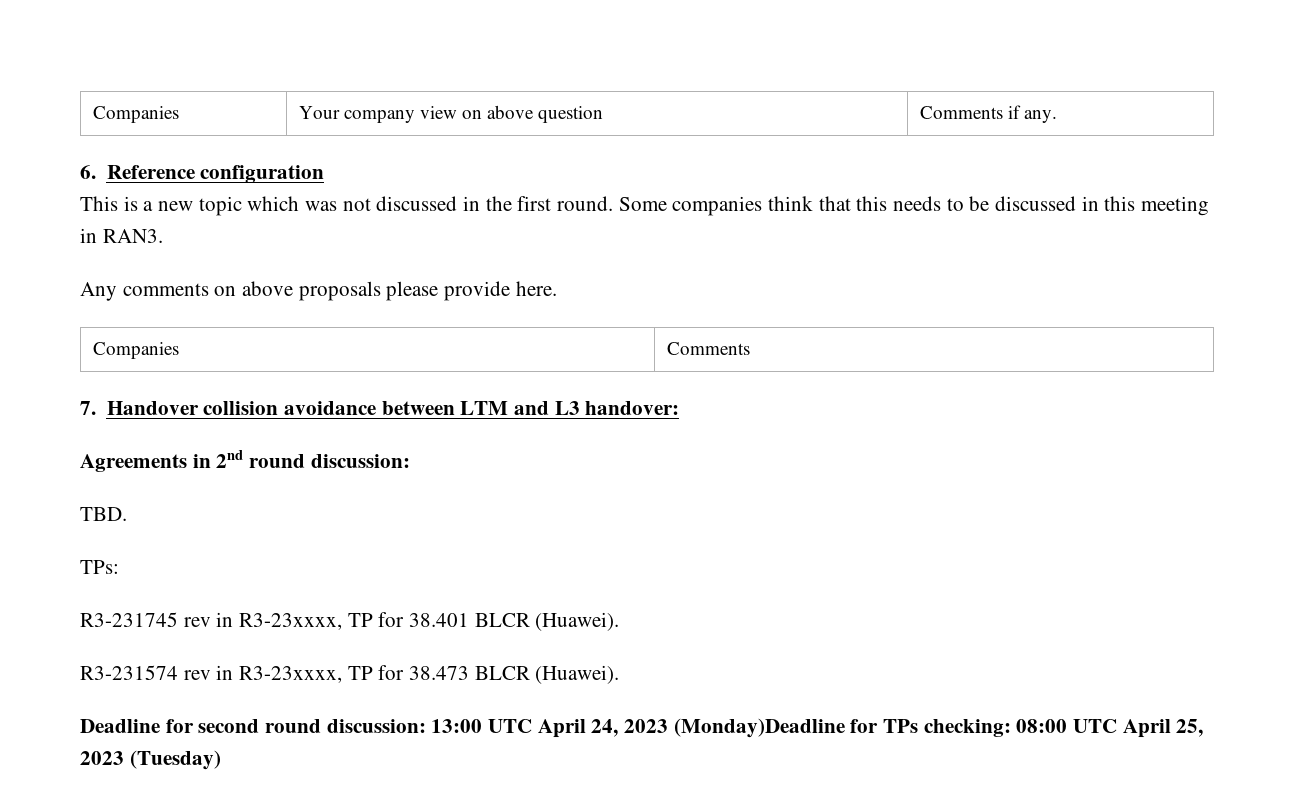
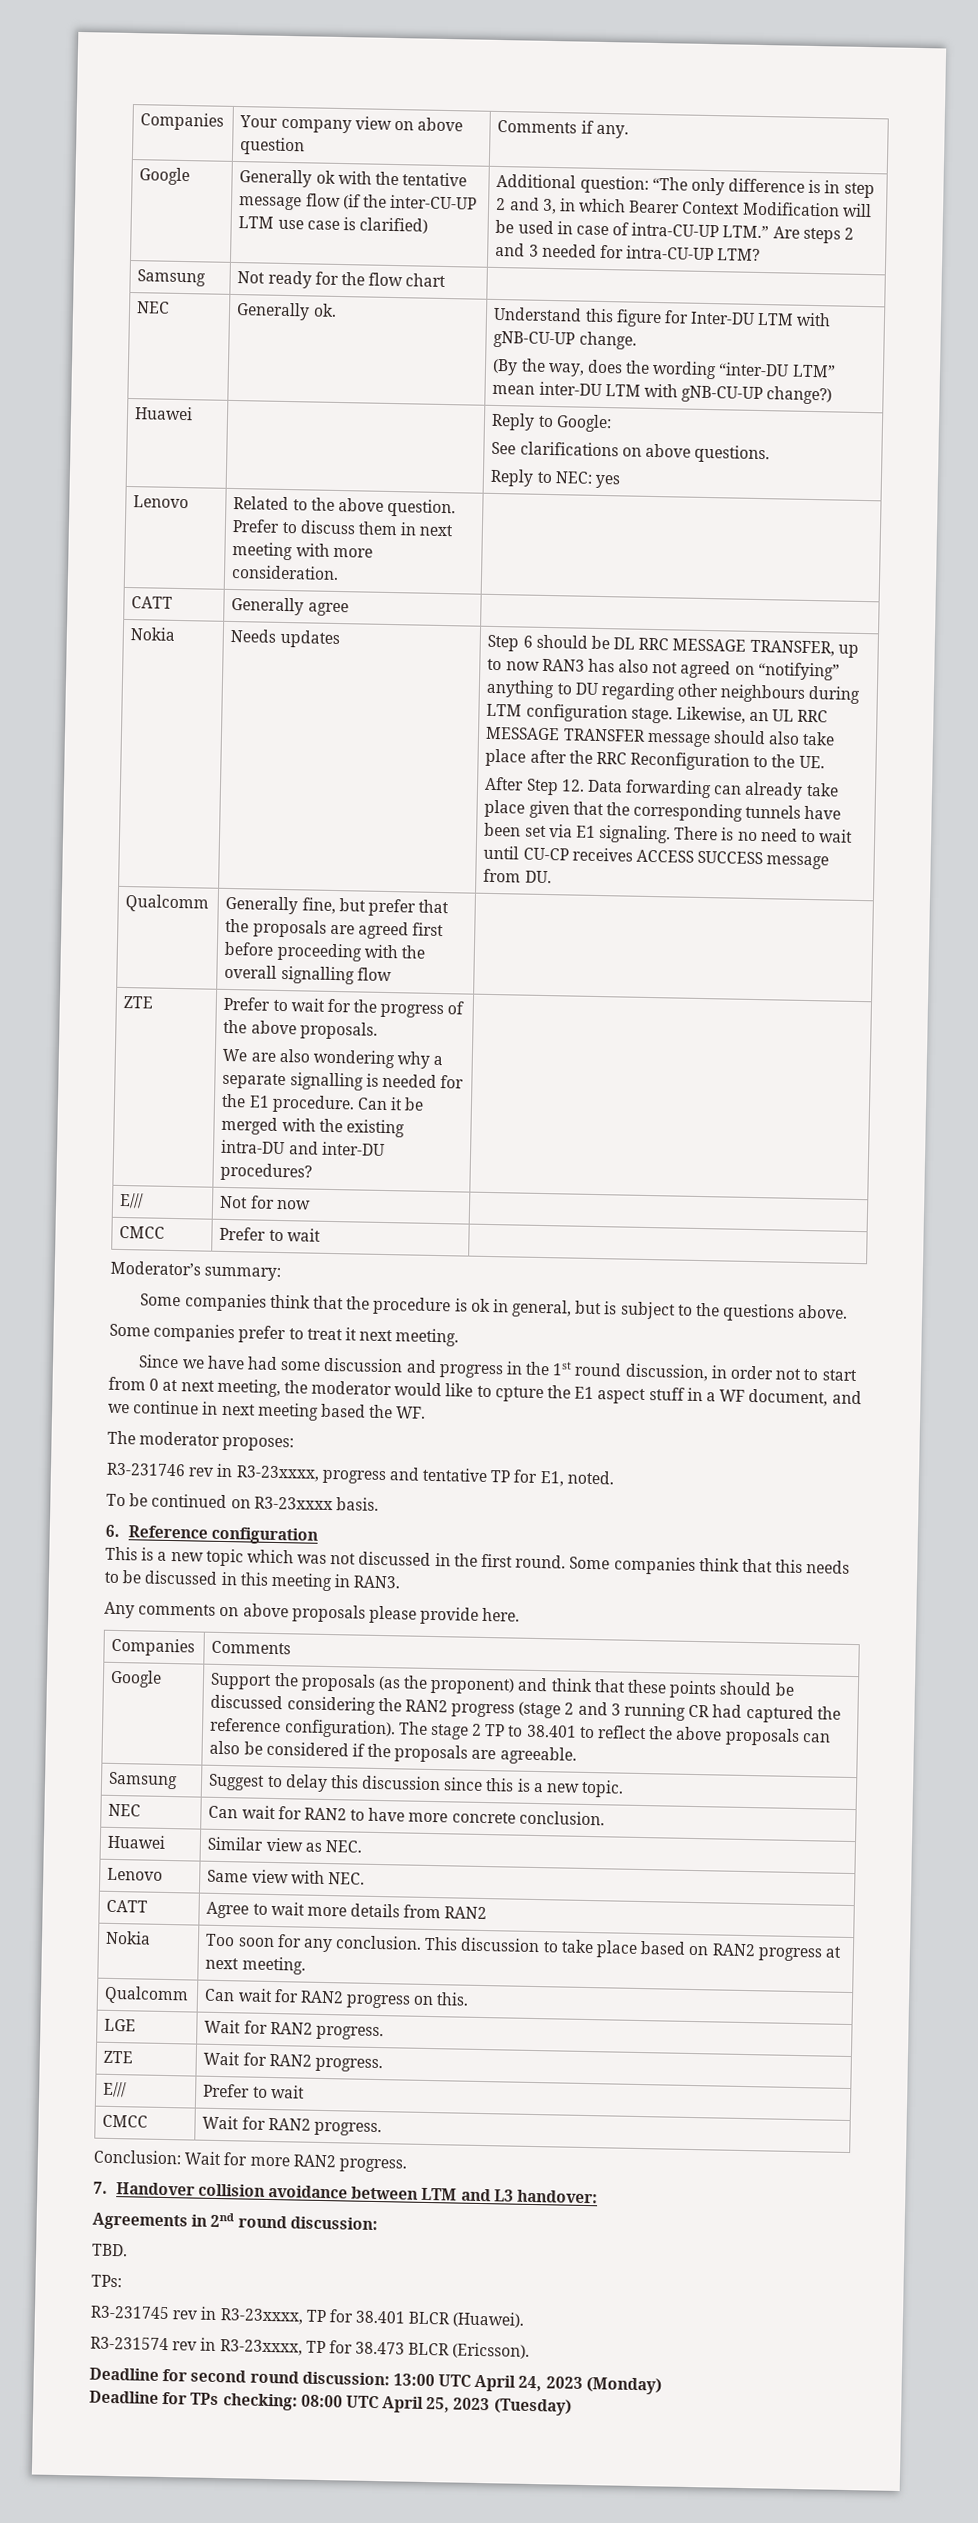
(1058, 116) none -> [139,167,191,186] [239,169,468,188] [238,193,478,211] [238,216,429,234] [496,173,875,199] [496,197,872,218] [495,219,854,244] [495,242,761,261] [137,269,207,287] [237,270,447,289] [136,301,171,314] [236,302,337,321] [493,306,832,328] [493,330,637,350] [492,358,836,380] [492,381,833,405] [134,406,194,421] [491,412,612,433] [491,441,771,464] [490,468,620,489] [133,495,190,509] [233,496,457,518] [232,518,455,537] [232,541,373,561] [231,564,340,581] [131,596,174,609] [231,596,349,617] [130,627,176,641] [230,628,340,649] [487,634,859,658] [487,658,840,681] [486,679,861,704] [486,703,829,724] [485,726,836,748] [485,748,825,771] [484,776,839,800] [484,799,842,822] [484,822,854,844] [483,845,830,870] [483,868,552,884] [125,894,210,913] [225,895,450,917] [225,918,445,940] [224,941,425,962] [224,964,392,985] [123,996,154,1009] [223,996,465,1019] [223,1019,378,1040] [222,1048,444,1069] [222,1072,465,1091] [221,1093,425,1114] [221,1116,405,1138] [221,1139,385,1156] [220,1162,313,1182] [119,1192,145,1209] [219,1195,311,1210] [119,1225,166,1239] [219,1226,321,1242] [110,1260,282,1282] [140,1293,849,1322] [109,1323,460,1347] [138,1354,858,1382] [108,1376,862,1407] [108,1400,427,1421] [107,1430,295,1452] [106,1462,615,1487] [106,1493,379,1511] // Google | Generally ok with the tentative message flow (if the inter-CU-UP LTM use case is clarified) | Additional question: “The only difference is in step 2 and 3, in which Bearer Context Modification will be used in case of intra-CU-UP LTM.” Are steps 2 and 3 needed for intra-CU-UP LTM? // Samsung | Not ready for the flow chart | // NEC | Generally ok. | Understand this figure for Inter-DU LTM with gNB-CU-UP change. // (By the way, does the wording “inter-DU LTM” mean inter-DU LTM with gNB-CU-UP change?) // Huawei | | Reply to Google: // See clarifications on above questions. // Reply to NEC: yes // Lenovo | Related to the above question. Prefer to discuss them in next meeting with more consideration. | // CATT | Generally agree | // Nokia | Needs updates | Step 6 should be DL RRC MESSAGE TRANSFER, up to now RAN3 has also not agreed on “notifying” anything to DU regarding other neighbours during LTM configuration stage. Likewise, an UL RRC MESSAGE TRANSFER message should also take place after the RRC Reconfiguration to the UE. // After Step 12. Data forwarding can already take place given that the corresponding tunnels have been set via E1 signaling. There is no need to wait until CU-CP receives ACCESS SUCCESS message from DU. // Qualcomm | Generally fine, but prefer that the proposals are agreed first before proceeding with the overall signalling flow | // ZTE | Prefer to wait for the progress of the above proposals. // We are also wondering why a separate signalling is needed for the E1 procedure. Can it be merged with the existing intra-DU and inter-DU procedures? | // E/// | Not for now | // CMCC | Prefer to wait | // Moderator’s summary: // Some companies think that the procedure is ok in general, but is subject to the questions above. // Some companies prefer to treat it next meeting. // Since we have had some discussion and progress in the 1st round discussion, in order not to start from 0 at next meeting, the moderator would like to cpture the E1 aspect stuff in a WF document, and we continue in next meeting based the WF. // The moderator proposes: // R3-231746 rev in R3-23xxxx, progress and tentative TP for E1, noted. // To be continued on R3-23xxxx basis.
(750, 348) none -> [110,1669,163,1688] [210,1672,795,1699] [210,1694,841,1724] [210,1717,831,1746] [209,1740,577,1765] [108,1771,179,1790] [208,1773,625,1798] [108,1803,142,1817] [208,1805,605,1826] [107,1834,167,1849] [207,1836,362,1853] [107,1867,164,1881] [207,1869,365,1885] [106,1899,149,1913] [206,1901,488,1920] [105,1930,152,1945] [205,1933,842,1962] [205,1956,306,1975] [104,1985,190,2005] [204,1988,470,2009] [104,2018,137,2032] [204,2019,384,2041] [103,2050,134,2064] [203,2051,383,2073] [103,2081,128,2098] [203,2083,305,2099] [102,2114,149,2128] [202,2115,382,2137] [93,2149,407,2173] // Google | Support the proposals (as the proponent) and think that these points should be discussed considering the RAN2 progress (stage 2 and 3 running CR had captured the reference configuration). The stage 2 TP to 38.401 to reflect the above proposals can also be considered if the proposals are agreeable. // Samsung | Suggest to delay this discussion since this is a new topic. // NEC | Can wait for RAN2 to have more concrete conclusion. // Huawei | Similar view as NEC. // Lenovo | Same view with NEC. // CATT | Agree to wait more details from RAN2 // Nokia | Too soon for any conclusion. This discussion to take place based on RAN2 progress at next meeting. // Qualcomm | Can wait for RAN2 progress on this. // LGE | Wait for RAN2 progress. // ZTE | Wait for RAN2 progress. // E/// | Prefer to wait // CMCC | Wait for RAN2 progress. // Conclusion: Wait for more RAN2 progress.
[535,665,620,684] (Huawei). -> [452,2342,531,2359] (Ericsson).
[673,718,845,738] (Monday)Deadline -> [585,2377,662,2395] [89,2390,159,2404] (Monday) // Deadline

